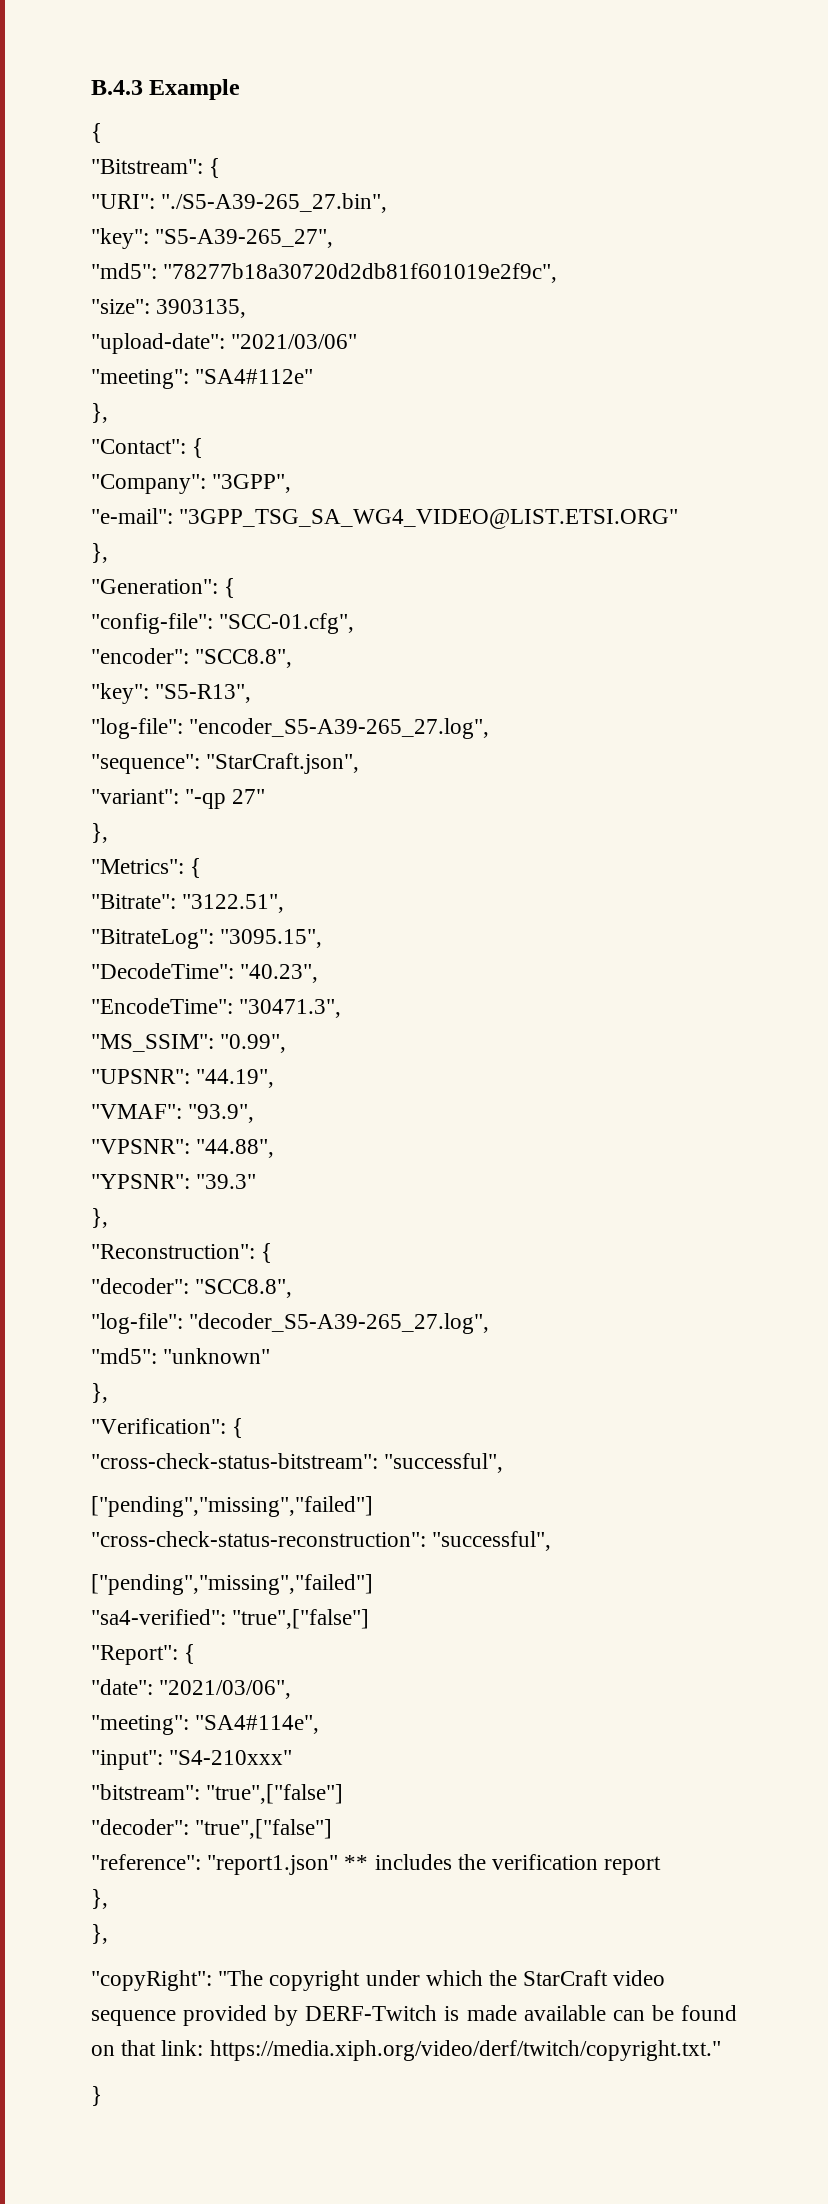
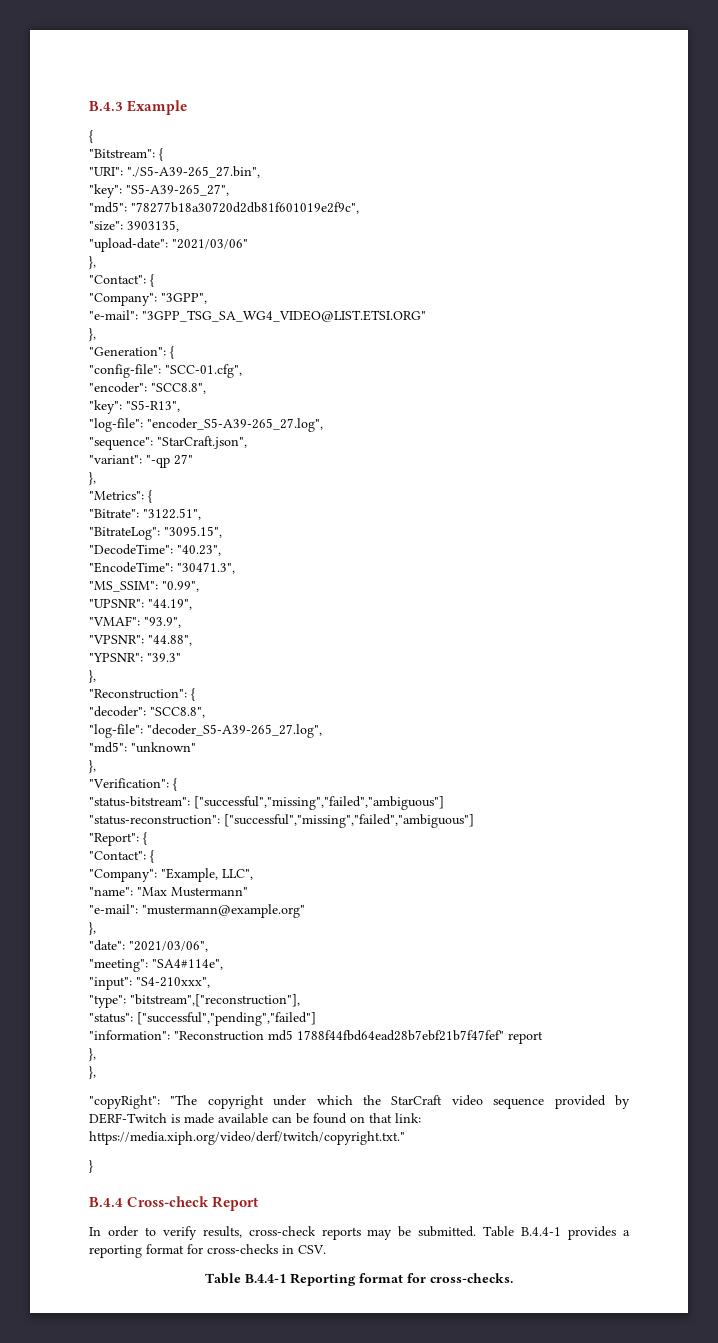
[91,369,314,389] // "meeting": "SA4#112e" -> (248, 244) none
[91,1453,504,1473] [91,1496,373,1517] [91,1531,552,1551] [91,1574,373,1595] [91,1609,370,1629] [91,1644,196,1665] "cross-check-status-bitstream": "successful", // ["pending","missing","failed"] // "cross-check-status-reconstruction": "successful", // ["pending","missing","failed"] // "sa4-verified": "true",["false"] // "Report": { -> [89,796,444,810] [89,814,474,828] [89,832,147,846] [89,850,154,863] [89,868,253,882] [89,887,248,897] [89,904,305,918] [89,922,96,935] "status-bitstream": ["successful","missing","failed","ambiguous"] // "status-reconstruction": ["successful","missing","failed","ambiguous"] // "Report": { // "Contact": { // "Company": "Example, LLC", // "name": "Max Mustermann" // "e-mail": "mustermann@example.org" // },
[169,1750,293,1765] [91,1784,344,1804] [91,1819,333,1839] [91,1854,599,1875] "S4-210xxx" // "bitstream": "true",["false"] // "decoder": "true",["false"] // "reference": "report1.json" ** includes the verification -> [136,977,210,988] [89,994,300,1008] [89,1012,316,1026] [89,1030,504,1041] "S4-210xxx", // "type": "bitstream",["reconstruction"], // "status": ["successful","pending","failed"] // "information": "Reconstruction md5 1788f44fbd64ead28b7ebf21b7f47fef"
(102, 2096) none -> [89,1196,260,1211] [89,1226,630,1240] [89,1244,326,1258] [205,1273,513,1286] // B.4.4 Cross-check Report // In order to verify results, cross-check reports may be submitted. Table B.4.4-1 provides a reporting format for cross-checks in CSV. // Table B.4.4-1 Reporting format for cross-checks.

